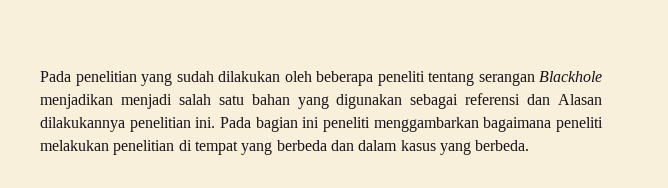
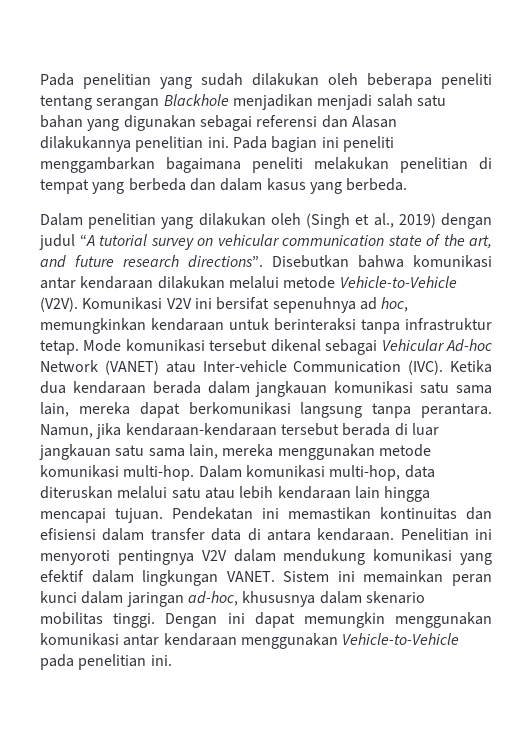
(530, 145) none -> [40,213,493,229] [39,234,492,250] [40,255,492,268] [40,276,457,289] [40,297,409,313] [40,318,492,334] [40,339,492,355] [40,360,492,375] [40,381,492,397] [40,402,492,418] [40,423,439,439] [39,444,431,460] [40,465,435,481] [40,486,431,502] [40,507,492,523] [40,528,492,541] [40,549,492,565] [40,570,492,586] [40,591,425,607] [40,612,493,628] [40,633,460,649] [40,654,172,670] // Dalam penelitian yang dilakukan oleh (Singh et al., 2019) dengan judul “A tutorial survey on vehicular communication state of the art, and future research directions”. Disebutkan bahwa komunikasi antar kendaraan dilakukan melalui metode Vehicle-to-Vehicle (V2V). Komunikasi V2V ini bersifat sepenuhnya ad hoc, memungkinkan kendaraan untuk berinteraksi tanpa infrastruktur tetap. Mode komunikasi tersebut dikenal sebagai Vehicular Ad-hoc Network (VANET) atau Inter-vehicle Communication (IVC). Ketika dua kendaraan berada dalam jangkauan komunikasi satu sama lain, mereka dapat berkomunikasi langsung tanpa perantara. Namun, jika kendaraan-kendaraan tersebut berada di luar jangkauan satu sama lain, mereka menggunakan metode komunikasi multi-hop. Dalam komunikasi multi-hop, data diteruskan melalui satu atau lebih kendaraan lain hingga mencapai tujuan. Pendekatan ini memastikan kontinuitas dan efisiensi dalam transfer data di antara kendaraan. Penelitian ini menyoroti pentingnya V2V dalam mendukung komunikasi yang efektif dalam lingkungan VANET. Sistem ini memainkan peran kunci dalam jaringan ad-hoc, khususnya dalam skenario mobilitas tinggi. Dengan ini dapat memungkin menggunakan komunikasi antar kendaraan menggunakan Vehicle-to-Vehicle pada penelitian ini.

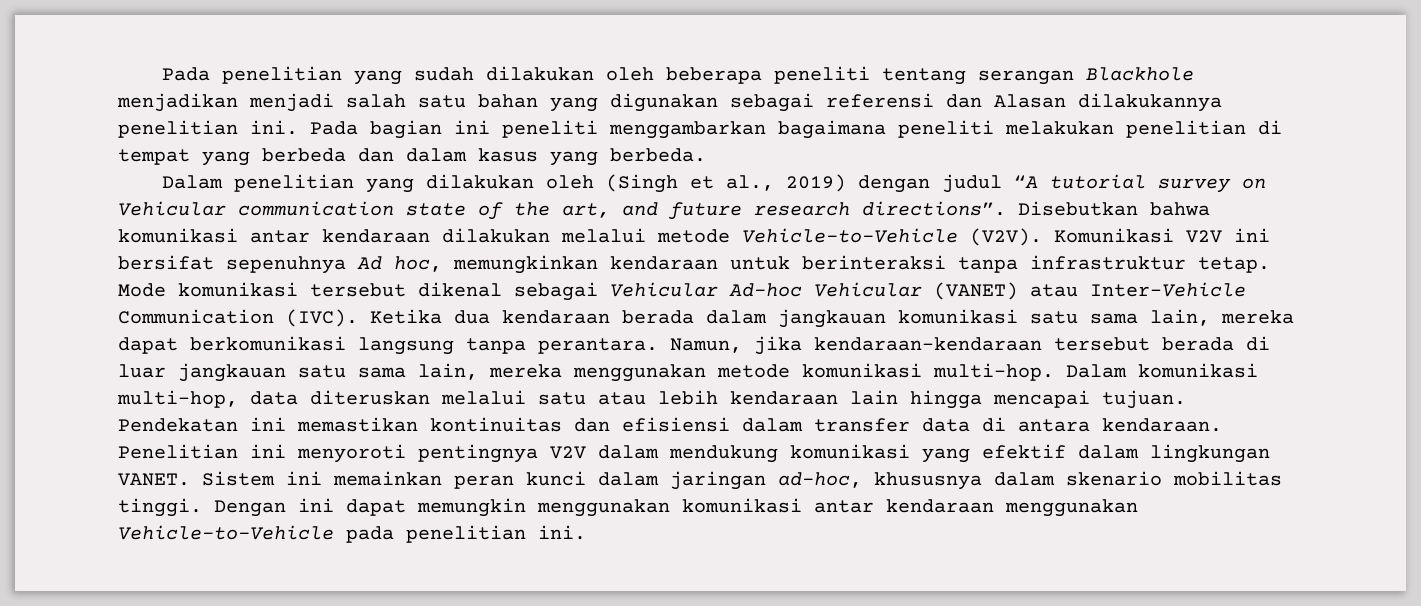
[217,234,280,246] vehicular -> [118,201,226,216] Vehicular
[359,297,377,310] ad -> [357,256,382,270] Ad
[40,360,98,372] Network -> [814,282,922,297] Vehicular
[202,360,287,372] Inter-vehicle -> [1090,282,1246,297] Inter-Vehicle

